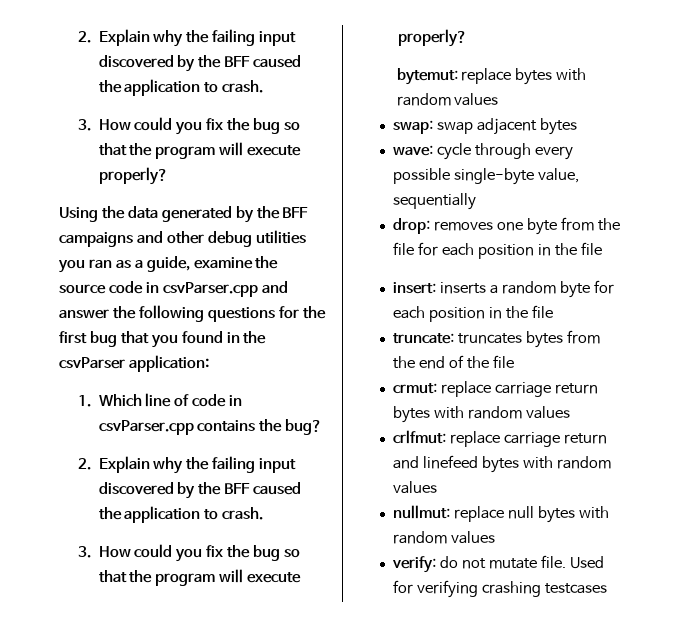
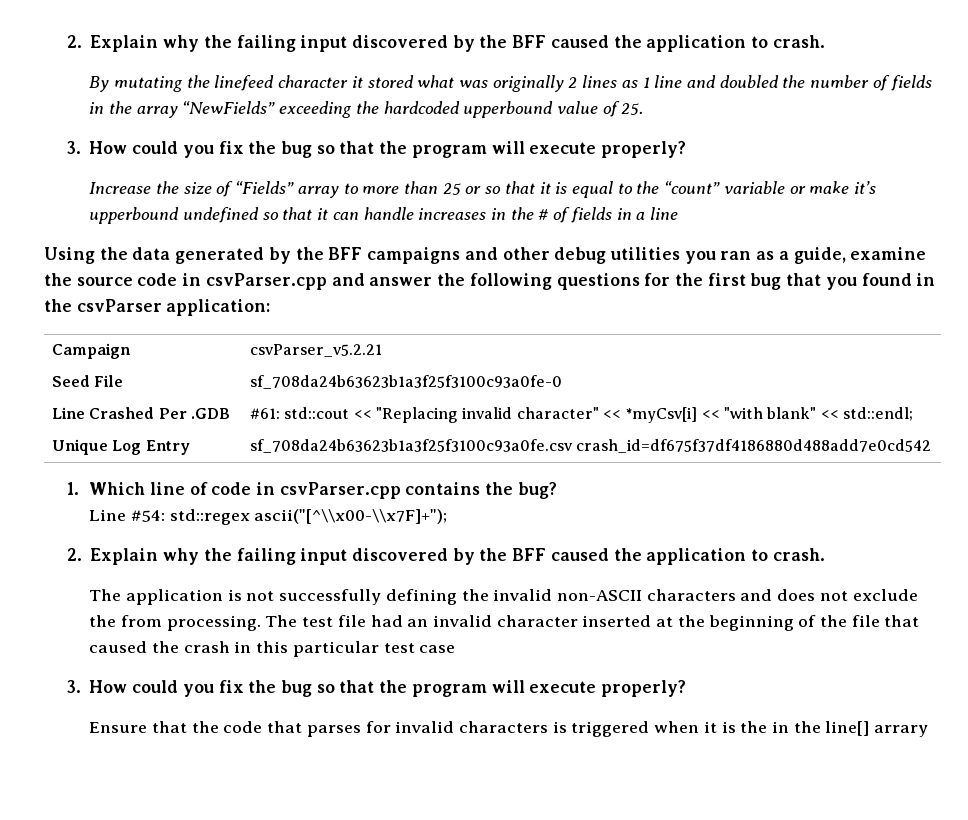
(264, 86) none -> [89,75,932,92] [89,101,644,118] // By mutating the linefeed character it stored what was originally 2 lines as 1 line and doubled the number of fields in the array “NewFields” exceeding the hardcoded upperbound value of 25.
(168, 176) none -> [89,181,877,198] [89,207,679,224] // Increase the size of “Fields” array to more than 25 or so that it is equal to the “count” variable or make it’s upperbound undefined so that it can handle increases in the # of fields in a line
(209, 363) none -> [52,343,132,359] [250,344,383,357] [52,375,124,387] [250,375,563,389] [52,407,230,419] [250,407,913,423] [52,439,190,455] [250,439,932,453] // Campaign | csvParser_v5.2.21 // Seed File | sf_708da24b63623b1a3f25f3100c93a0fe-0 // Line Crashed Per .GDB | #61: std::cout << "Replacing invalid character" << *myCsv[i] << "with blank" << std::endl; // Unique Log Entry | sf_708da24b63623b1a3f25f3100c93a0fe.csv crash_id=df675f37df4186880d488add7e0cd542
(323, 427) none -> [89,509,448,525] // Line #54: std::regex ascii("[^\\x00-\\x7F]+");
(264, 513) none -> [89,589,918,605] [89,615,920,631] [89,641,456,657] // The application is not successfully defining the invalid non-ASCII characters and does not exclude the from processing. The test file had an invalid character inserted at the beginning of the file that caused the crash in this particular test case
[396,68,587,85] [396,93,499,106] [393,118,577,135] [393,143,573,160] [393,168,580,185] [393,193,477,210] [393,217,620,235] [393,242,602,259] [393,280,614,298] [393,305,553,322] [393,330,600,348] [393,355,514,369] [393,381,598,397] [393,406,570,423] [393,430,607,447] [393,455,611,473] [393,481,438,494] [393,505,609,523] [393,531,496,544] [392,555,604,573] [393,580,607,598] bytemut: replace bytes with random values // swap: swap adjacent bytes // wave: cycle through every possible single-byte value, sequentially // drop: removes one byte from the file for each position in the file // insert: inserts a random byte for each position in the file // truncate: truncates bytes from the end of the file // crmut: replace carriage return bytes with random values // crlfmut: replace carriage return and linefeed bytes with random values // nullmut: replace null bytes with random values // verify: do not mutate file. Used for verifying crashing testcases -> [89,721,929,737] Ensure that the code that parses for invalid characters is triggered when it is the in the line[] arrary

